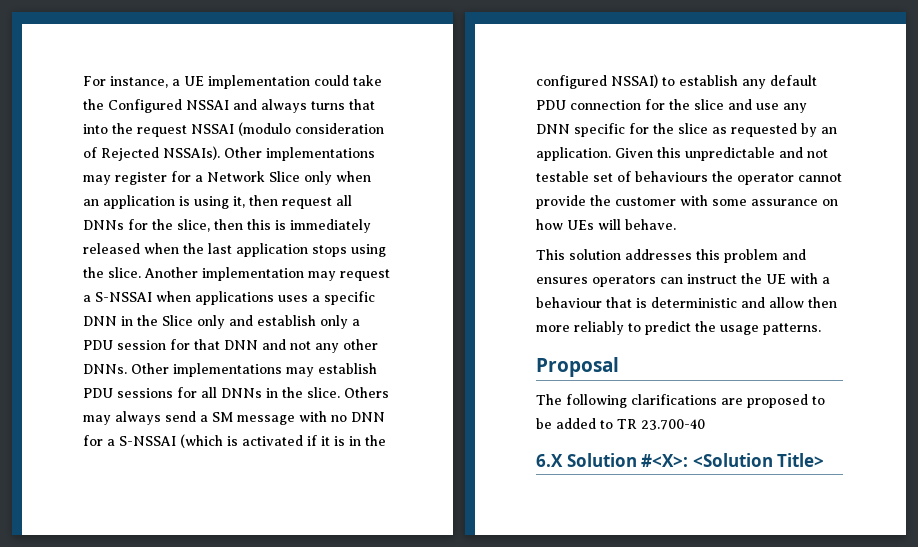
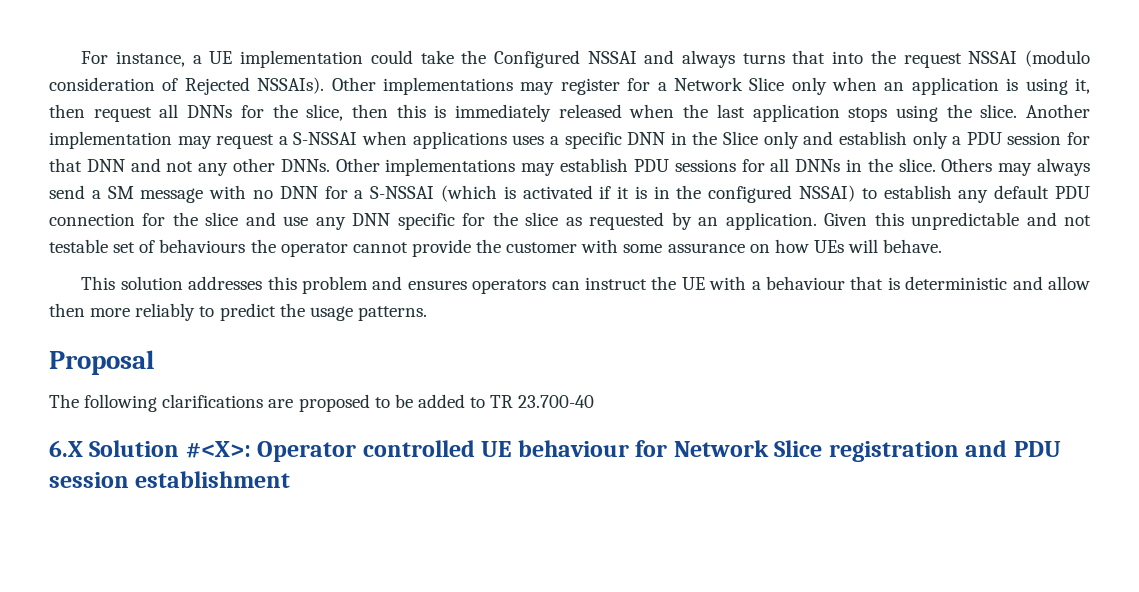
[692,453,825,467] <Solution Title> -> [257,440,1061,462] [49,471,291,488] Operator controlled UE behaviour for Network Slice registration and PDU session establishment

